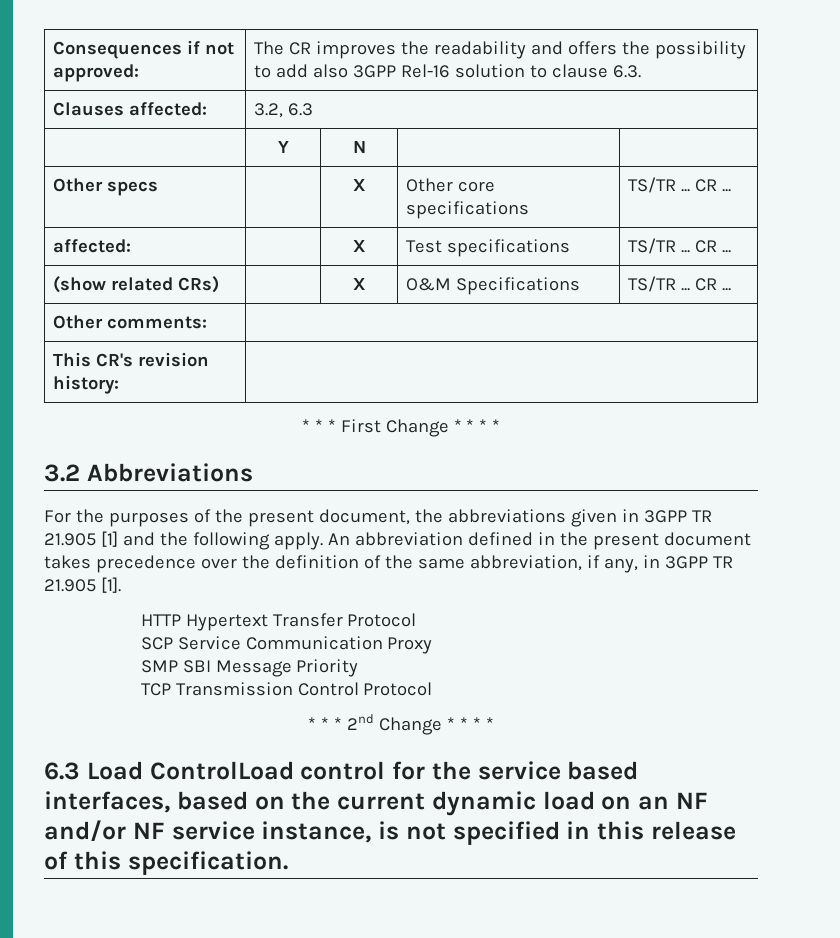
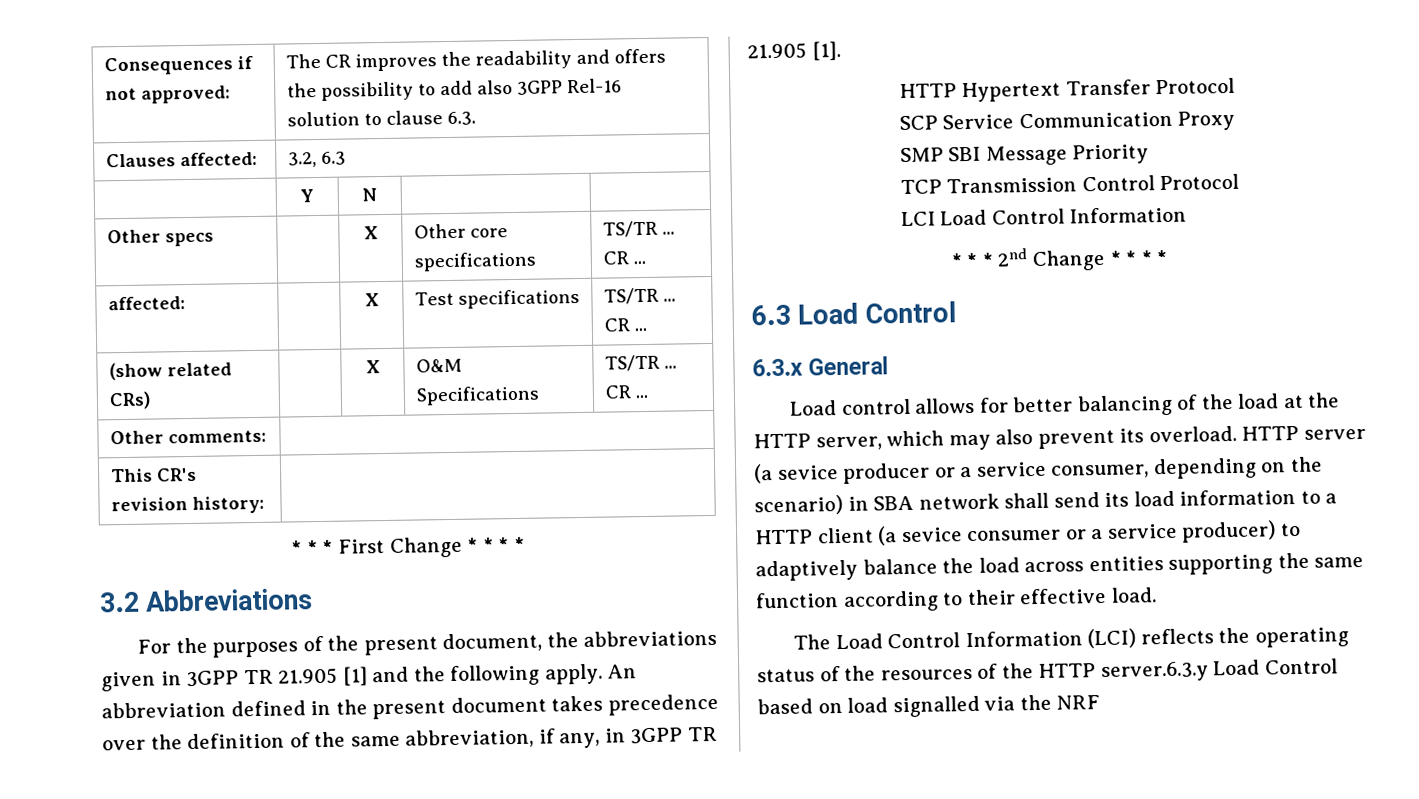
(433, 689) none -> [900,206,1188,227] // LCI Load Control Information
[149,761,639,780] [44,791,708,816] [44,820,736,845] [44,851,288,875] ControlLoad control for the service based interfaces, based on the current dynamic load on an NF and/or NF service instance, is not specified in this release of this specification. -> [864,301,956,324] [752,356,890,377] [790,392,1341,417] [753,425,1366,451] [754,456,1323,484] [754,488,1338,516] [755,520,1301,546] [755,552,1365,582] [755,587,1157,612] [793,627,1349,650] [757,658,1338,683] [757,694,1101,718] Control // 6.3.x General // Load control allows for better balancing of the load at the HTTP server, which may also prevent its overload. HTTP server (a sevice producer or a service consumer, depending on the scenario) in SBA network shall send its load information to a HTTP client (a sevice consumer or a service producer) to adaptively balance the load across entities supporting the same function according to their effective load. // The Load Control Information (LCI) reflects the operating status of the resources of the HTTP server.6.3.y Load Control based on load signalled via the NRF

